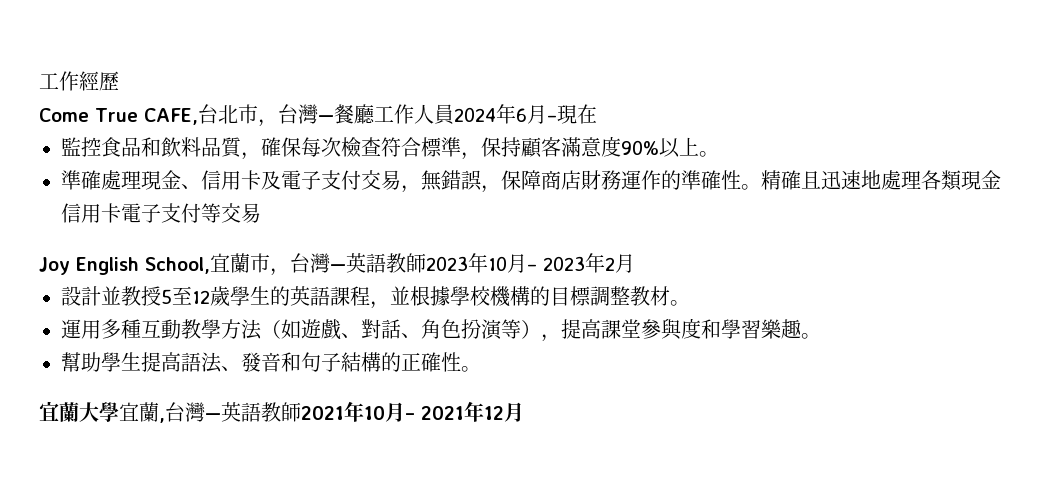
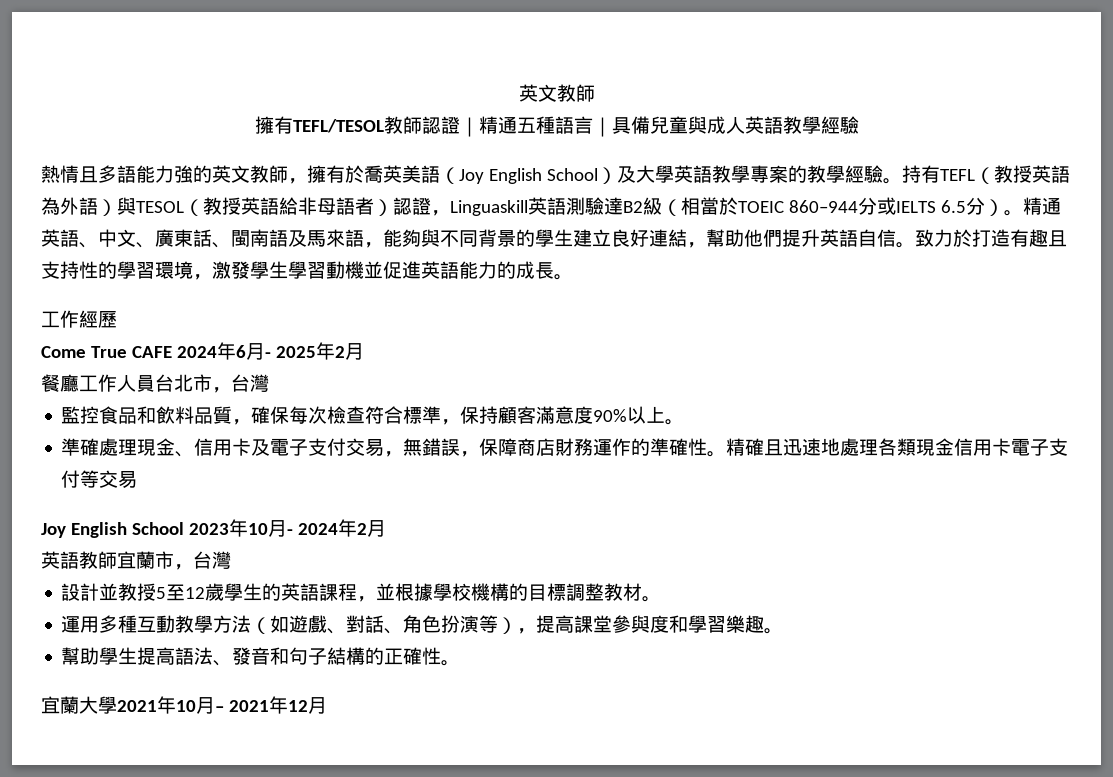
[39,71,119,91] [39,104,597,127] 工作經歷 // Come True CAFE,台北市，台灣—餐廳工作人員2024年6月–現在 -> [518,84,595,102] [254,116,859,137] [41,165,1070,184] [41,197,1061,216] [41,229,1067,248] [41,261,573,280] [41,310,117,328] [41,342,364,360] [41,374,269,393] 英文教師 // 擁有TEFL/TESOL教師認證｜精通五種語言｜具備兒童與成人英語教學經驗 // 熱情且多語能力強的英文教師，擁有於喬英美語（Joy English School）及大學英語教學專案的教學經驗。持有TEFL（教授英語為外語）與TESOL（教授英語給非母語者）認證，Linguaskill英語測驗達B2級（相當於TOEIC 860–944分或IELTS 6.5分）。精通英語、中文、廣東話、閩南語及馬來語，能夠與不同背景的學生建立良好連結，幫助他們提升英語自信。致力於打造有趣且支持性的學習環境，激發學生學習動機並促進英語能力的成長。 // 工作經歷 // Come True CAFE 2024年6月- 2025年2月 // 餐廳工作人員台北市，台灣
[145,253,635,276] School,宜蘭市，台灣—英語教師2023年10月– 2023年2月 -> [131,519,386,537] [41,551,231,570] School 2023年10月- 2024年2月 // 英語教師宜蘭市，台灣
[119,402,301,423] 宜蘭,台灣—英語教師 -> (117, 705) none

